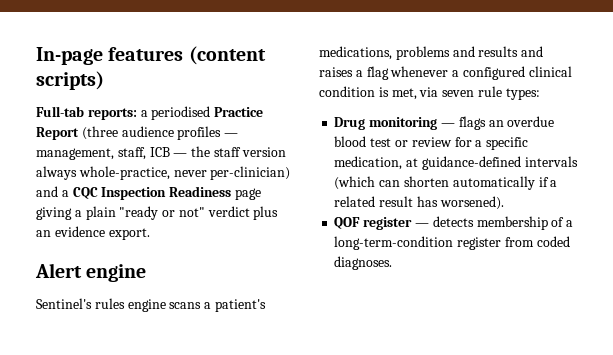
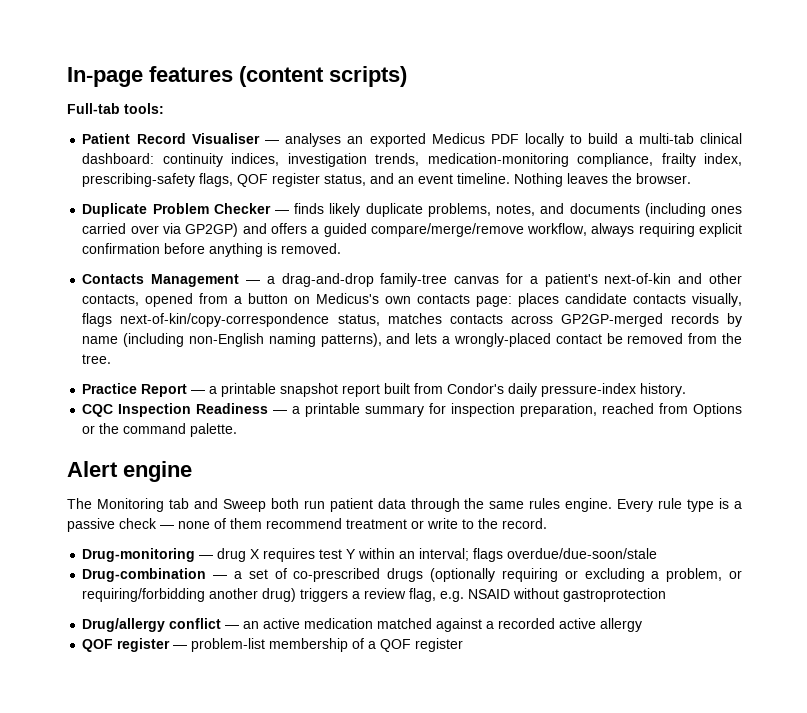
[87,106,264,120] [36,126,239,140] [36,146,286,160] [36,166,291,180] [36,186,261,200] [36,206,279,220] [36,226,150,240] [35,263,147,282] [36,298,266,312] [319,46,544,60] [319,66,572,80] [319,86,540,100] [334,116,555,130] [334,136,529,150] [334,156,578,170] [334,176,558,190] [334,196,504,210] reports: a periodised Practice Report (three audience profiles — management, staff, ICB — the staff version always whole-practice, never per-clinician) and a CQC Inspection Readiness page giving a plain "ready or not" verdict plus an evidence export. // Alert engine // Sentinel's rules engine scans a patient's medications, problems and results and raises a flag whenever a configured clinical condition is met, via seven rule types: // Drug monitoring — flags an overdue blood test or review for a specific medication, at guidance-defined intervals (which can shorten automatically if a related result has worsened). -> [124,103,164,114] [82,133,743,147] [82,153,742,167] [82,173,692,187] [82,203,743,217] [82,223,742,237] [82,243,342,257] [82,273,742,287] [82,293,742,307] [82,313,742,327] [82,333,742,347] [82,354,112,364] [82,383,687,397] [82,403,743,417] [82,423,238,437] [67,461,192,482] [67,498,743,512] [67,518,547,532] [82,548,658,562] [82,568,742,582] [82,588,667,602] [82,618,643,632] tools: // Patient Record Visualiser — analyses an exported Medicus PDF locally to build a multi-tab clinical dashboard: continuity indices, investigation trends, medication-monitoring compliance, frailty index, prescribing-safety flags, QOF register status, and an event timeline. Nothing leaves the browser. // Duplicate Problem Checker — finds likely duplicate problems, notes, and documents (including ones carried over via GP2GP) and offers a guided compare/merge/remove workflow, always requiring explicit confirmation before anything is removed. // Contacts Management — a drag-and-drop family-tree canvas for a patient's next-of-kin and other contacts, opened from a button on Medicus's own contacts page: places candidate contacts visually, flags next-of-kin/copy-correspondence status, matches contacts across GP2GP-merged records by name (including non-English naming patterns), and lets a wrongly-placed contact be removed from the tree. // Practice Report — a printable snapshot report built from Condor's daily pressure-index history. // CQC Inspection Readiness — a printable summary for inspection preparation, reached from Options or the command palette. // Alert engine // The Monitoring tab and Sweep both run patient data through the same rules engine. Every rule type is a passive check — none of them recommend treatment or write to the record. // Drug-monitoring — drug X requires test Y within an interval; flags overdue/due-soon/stale // Drug-combination — a set of co-prescribed drugs (optionally requiring or excluding a problem, or requiring/forbidding another drug) triggers a review flag, e.g. NSAID without gastroprotection // Drug/allergy conflict — an active medication matched against a recorded active allergy
[432,216,474,227] detects -> [191,638,266,652] problem-list
[334,236,570,250] [334,256,393,270] long-term-condition register from coded diagnoses. -> [380,638,464,652] QOF register

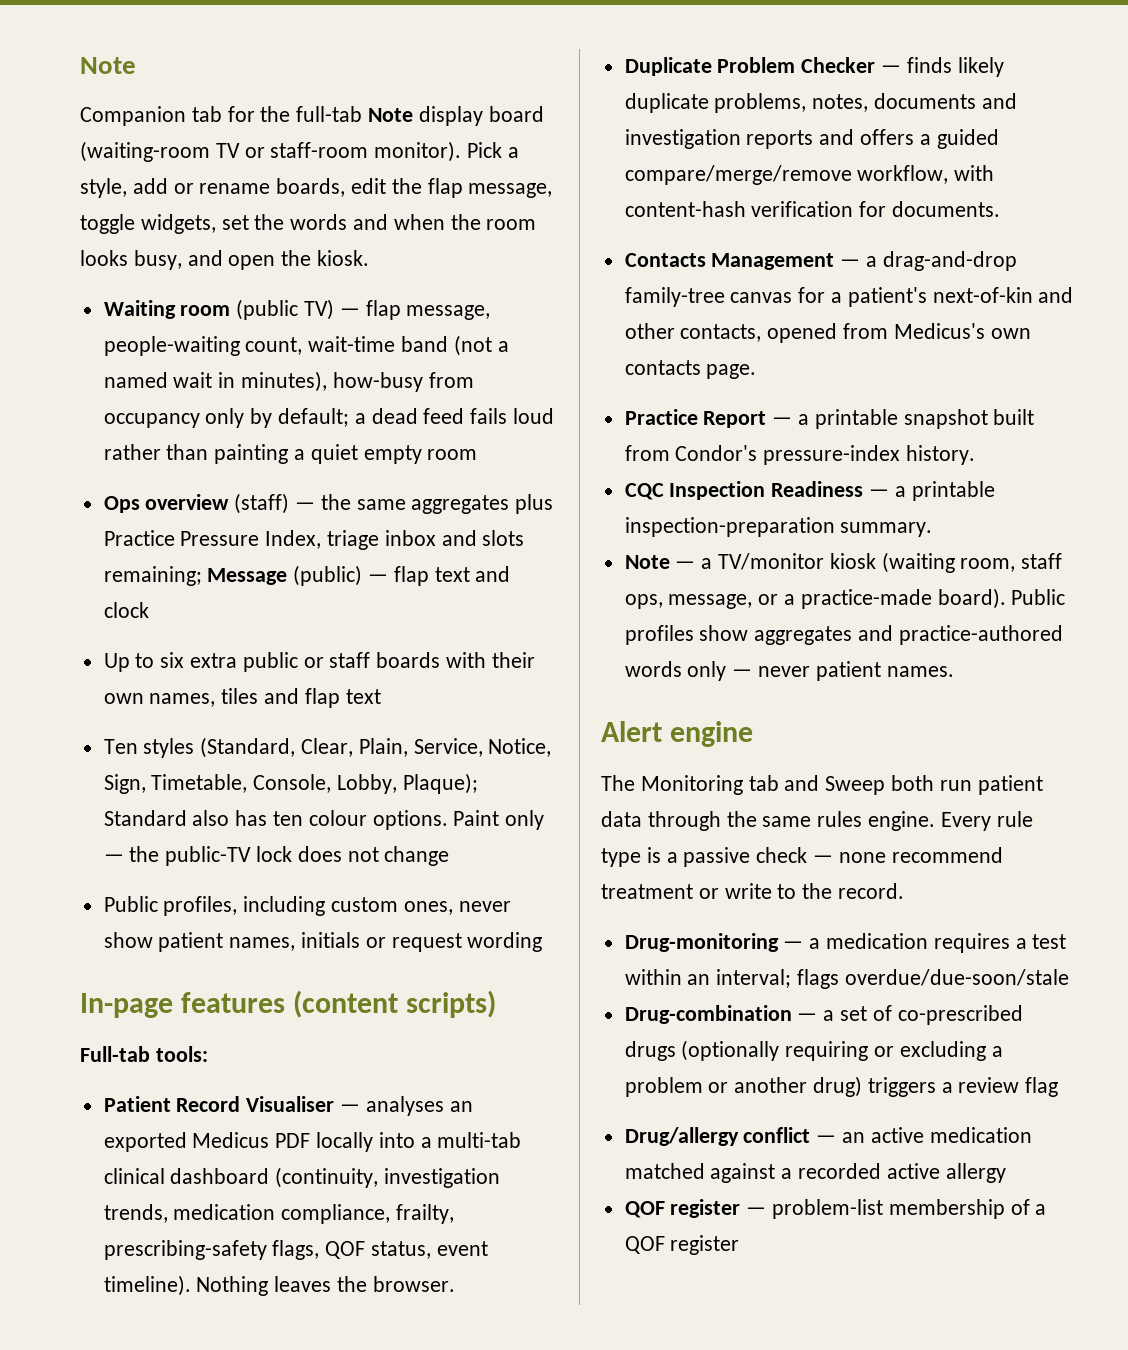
(67, 77) none -> [80,57,136,74] [80,106,544,126] [80,141,519,162] [80,178,553,198] [80,214,537,234] [80,250,370,270] [103,299,491,320] [103,335,509,356] [103,371,474,392] [103,408,555,428] [103,444,478,464] [103,493,554,514] [103,530,525,550] [103,565,511,586] [103,602,149,618] [103,652,535,672] [103,688,381,708] [103,737,552,758] [103,773,478,794] [103,810,545,830] [103,846,450,866] [103,896,511,916] [103,932,543,952] Note // Companion tab for the full-tab Note display board (waiting-room TV or staff-room monitor). Pick a style, add or rename boards, edit the flap message, toggle widgets, set the words and when the room looks busy, and open the kiosk. // Waiting room (public TV) — flap message, people-waiting count, wait-time band (not a named wait in minutes), how-busy from occupancy only by default; a dead feed fails loud rather than painting a quiet empty room // Ops overview (staff) — the same aggregates plus Practice Pressure Index, triage inbox and slots remaining; Message (public) — flap text and clock // Up to six extra public or staff boards with their own names, tiles and flap text // Ten styles (Standard, Clear, Plain, Service, Notice, Sign, Timetable, Console, Lobby, Plaque); Standard also has ten colour options. Paint only — the public-TV lock does not change // Public profiles, including custom ones, never show patient names, initials or request wording //
[570,133,619,144] to build -> [378,1132,415,1148] into
[82,153,742,167] [82,173,511,187] dashboard: continuity indices, investigation trends, medication-monitoring compliance, frailty index, prescribing-safety flags, QOF register status, and an event timeline. -> [170,1167,501,1188] [103,1204,455,1224] [103,1240,488,1260] [103,1275,191,1296] dashboard (continuity, investigation trends, medication compliance, frailty, prescribing-safety flags, QOF status, event timeline).
[540,203,743,217] [82,223,239,237] and documents (including ones carried over via GP2GP) -> [874,93,1017,109] [624,129,814,149] documents and investigation reports
[591,223,742,237] [82,243,342,257] always requiring explicit confirmation before anything is removed. -> [954,165,995,181] [624,201,1001,217] with content-hash verification for documents.
[234,293,742,307] [82,313,742,327] [82,333,742,347] [82,354,112,364] a button on Medicus's own contacts page: places candidate contacts visually, flags next-of-kin/copy-correspondence status, matches contacts across GP2GP-merged records by name (including non-English naming patterns), and lets a wrongly-placed contact be removed from the tree. -> [893,323,1031,339] [624,360,757,379] Medicus's own contacts page.
[342,384,381,397] report -> (988, 419) none
[508,383,538,397] daily -> (758, 453) none
[365,403,743,417] [82,423,238,437] summary for inspection preparation, reached from Options or the command palette. -> [624,517,933,537] [624,552,1063,573] [624,588,1066,609] [624,625,1063,645] [624,661,954,681] inspection-preparation summary. // Note — a TV/monitor kiosk (waiting room, staff ops, message, or a practice-made board). Public profiles show aggregates and practice-authored words only — never patient names.
[214,518,262,529] of them -> (886, 857) none
[217,548,357,562] drug X requires test Y -> [809,933,1067,953] a medication requires a test
[666,568,742,582] [82,588,206,602] problem, or requiring/forbidding -> [624,1077,729,1097] problem or
[409,588,667,602] flag, e.g. NSAID without gastroprotection -> [1025,1077,1059,1097] flag

